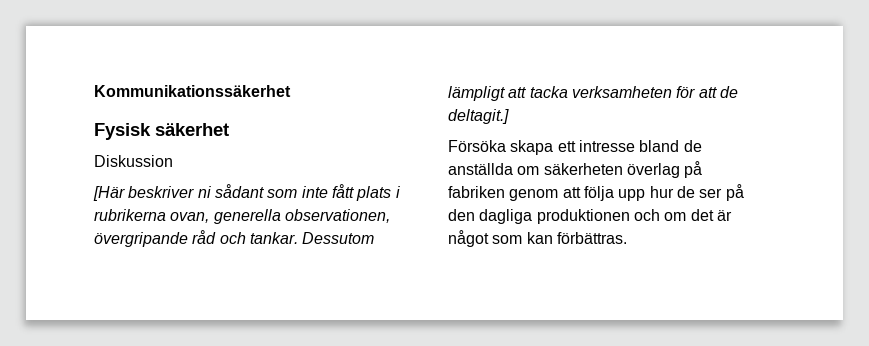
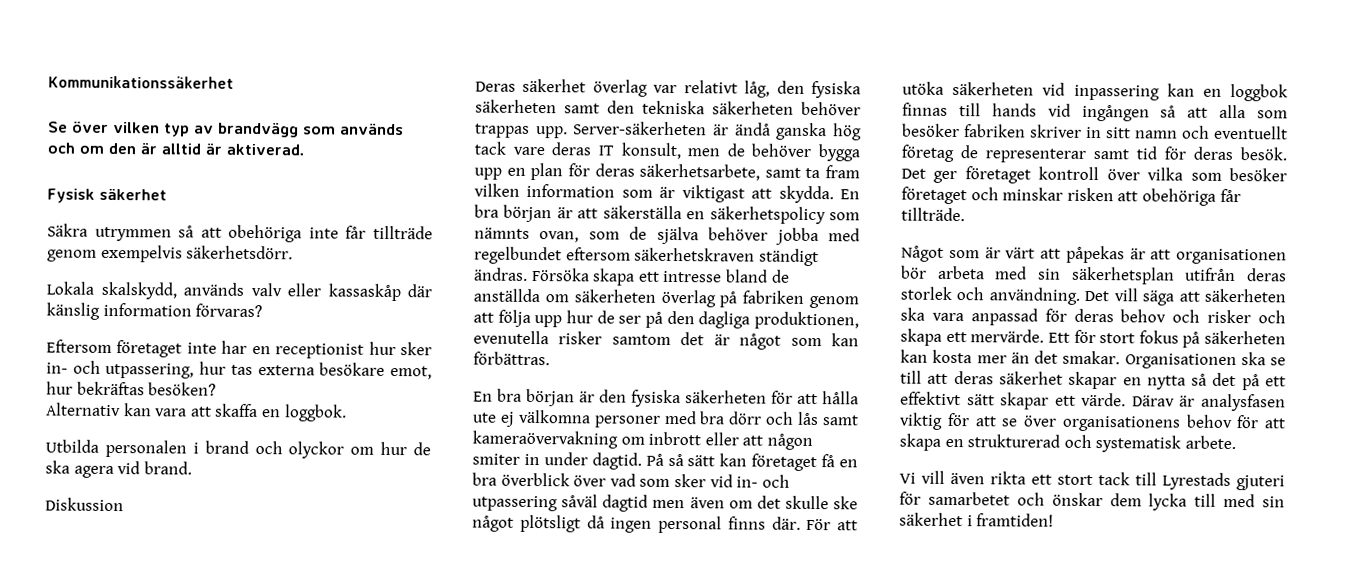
[94,123,229,140] [94,155,173,167] [93,184,400,201] [94,209,390,224] [94,230,375,247] [448,86,738,101] [448,109,509,124] Fysisk säkerhet // Diskussion // [Här beskriver ni sådant som inte fått plats i rubrikerna ovan, generella observationen, övergripande råd och tankar. Dessutom lämpligt att tacka verksamheten för att de deltagit.] // -> [48,121,404,138] [47,142,305,156] [47,188,167,203] [47,223,433,243] [47,244,294,263] [46,281,432,302] [46,302,263,320] [46,339,432,359] [46,360,433,380] [46,381,217,396] [46,402,347,422] [45,439,431,459] [45,460,192,478] [45,497,124,512] [475,78,861,99] [475,99,861,116] [475,121,862,141] [474,141,860,162] [474,162,860,181] [474,183,860,204] [474,204,860,225] [474,226,860,246] [474,246,819,267] [473,267,528,281] Se över vilken typ av brandvägg som används och om den är alltid är aktiverad. // Fysisk säkerhet // Säkra utrymmen så att obehöriga inte får tillträde genom exempelvis säkerhetsdörr. // Lokala skalskydd, används valv eller kassaskåp där känslig information förvaras? // Eftersom företaget inte har en receptionist hur sker in- och utpassering, hur tas externa besökare emot, hur bekräftas besöken? // Alternativ kan vara att skaffa en loggbok. // Utbilda personalen i brand och olyckor om hur de ska agera vid brand. // Diskussion // Deras säkerhet överlag var relativt låg, den fysiska säkerheten samt den tekniska säkerheten behöver trappas upp. Server-säkerheten är ändå ganska hög tack vare deras IT konsult, men de behöver bygga upp en plan för deras säkerhetsarbete, samt ta fram vilken information som är viktigast att skydda. En bra början är att säkerställa en säkerhetspolicy som nämnts ovan, som de själva behöver jobba med regelbundet eftersom säkerhetskraven ständigt ändras.
[536,209,687,224] produktionen och om -> [754,311,859,330] [473,330,671,345] produktionen, evenutella risker samtom
(627, 238) none -> [473,388,859,408] [472,409,859,428] [472,430,813,451] [472,452,858,472] [472,472,790,488] [472,494,858,512] [472,514,858,534] [902,81,1288,102] [902,102,1288,122] [902,123,1288,140] [901,144,1287,163] [901,166,1287,184] [901,186,1241,206] [901,207,965,222] [901,245,1287,265] [901,265,1287,285] [900,286,1286,306] [900,307,1286,326] [900,328,1286,348] [900,349,1286,370] [900,370,1286,391] [900,391,1286,412] [899,412,1286,432] [899,433,1236,453] [899,470,1285,491] [899,491,1285,511] [899,512,1055,527] // En bra början är den fysiska säkerheten för att hålla ute ej välkomna personer med bra dörr och lås samt kameraövervakning om inbrott eller att någon smiter in under dagtid. På så sätt kan företaget få en bra överblick över vad som sker vid in- och utpassering såväl dagtid men även om det skulle ske något plötsligt då ingen personal finns där. För att utöka säkerheten vid inpassering kan en loggbok finnas till hands vid ingången så att alla som besöker fabriken skriver in sitt namn och eventuellt företag de representerar samt tid för deras besök. Det ger företaget kontroll över vilka som besöker företaget och minskar risken att obehöriga får tillträde. // Något som är värt att påpekas är att organisationen bör arbeta med sin säkerhetsplan utifrån deras storlek och användning. Det vill säga att säkerheten ska vara anpassad för deras behov och risker och skapa ett mervärde. Ett för stort fokus på säkerheten kan kosta mer än det smakar. Organisationen ska se till att deras säkerhet skapar en nytta så det på ett effektivt sätt skapar ett värde. Därav är analysfasen viktig för att se över organisationens behov för att skapa en strukturerad och systematisk arbete. // Vi vill även rikta ett stort tack till Lyrestads gjuteri för samarbetet och önskar dem lycka till med sin säkerhet i framtiden!

